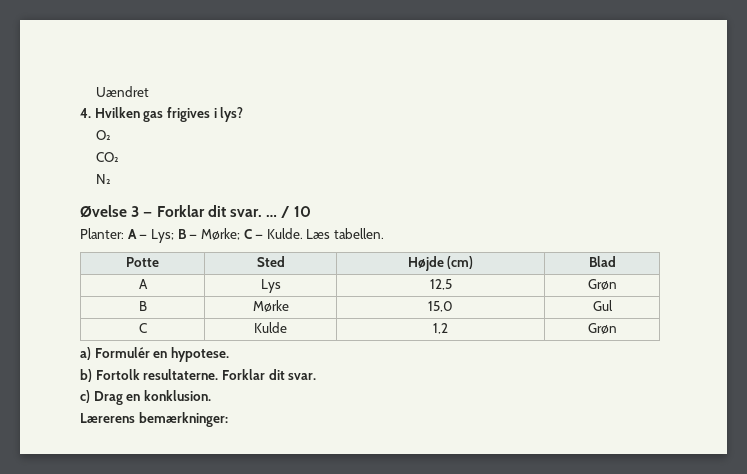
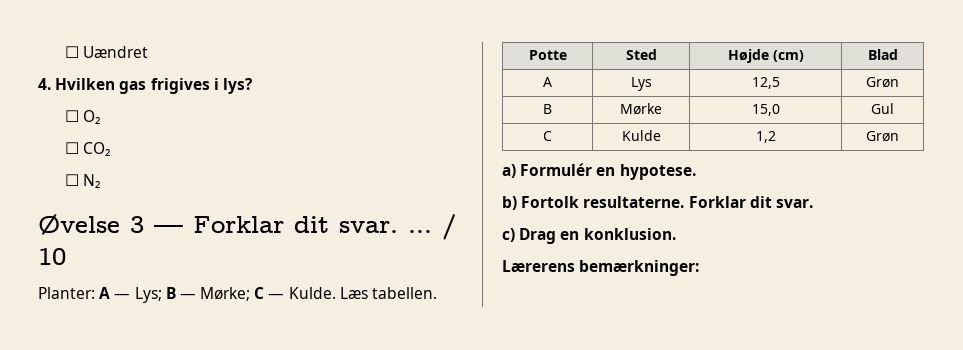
(96, 91) none -> [64,46,79,58] ☐
(244, 114) none -> [64,110,79,122] ☐
(111, 135) none -> [64,142,79,154] ☐
(119, 157) none -> [64,174,79,186] ☐

